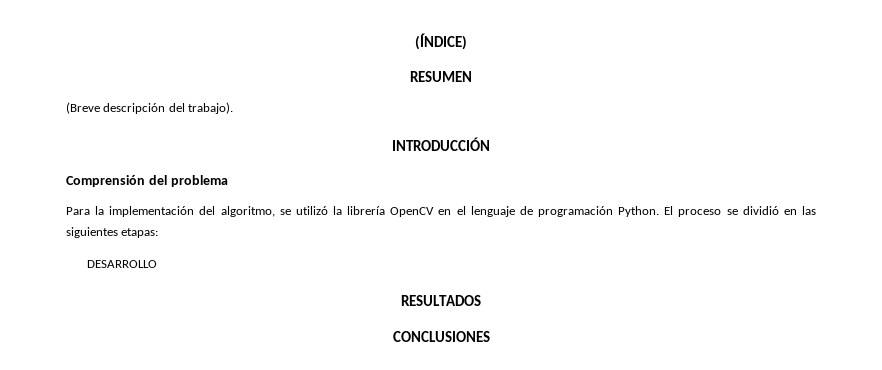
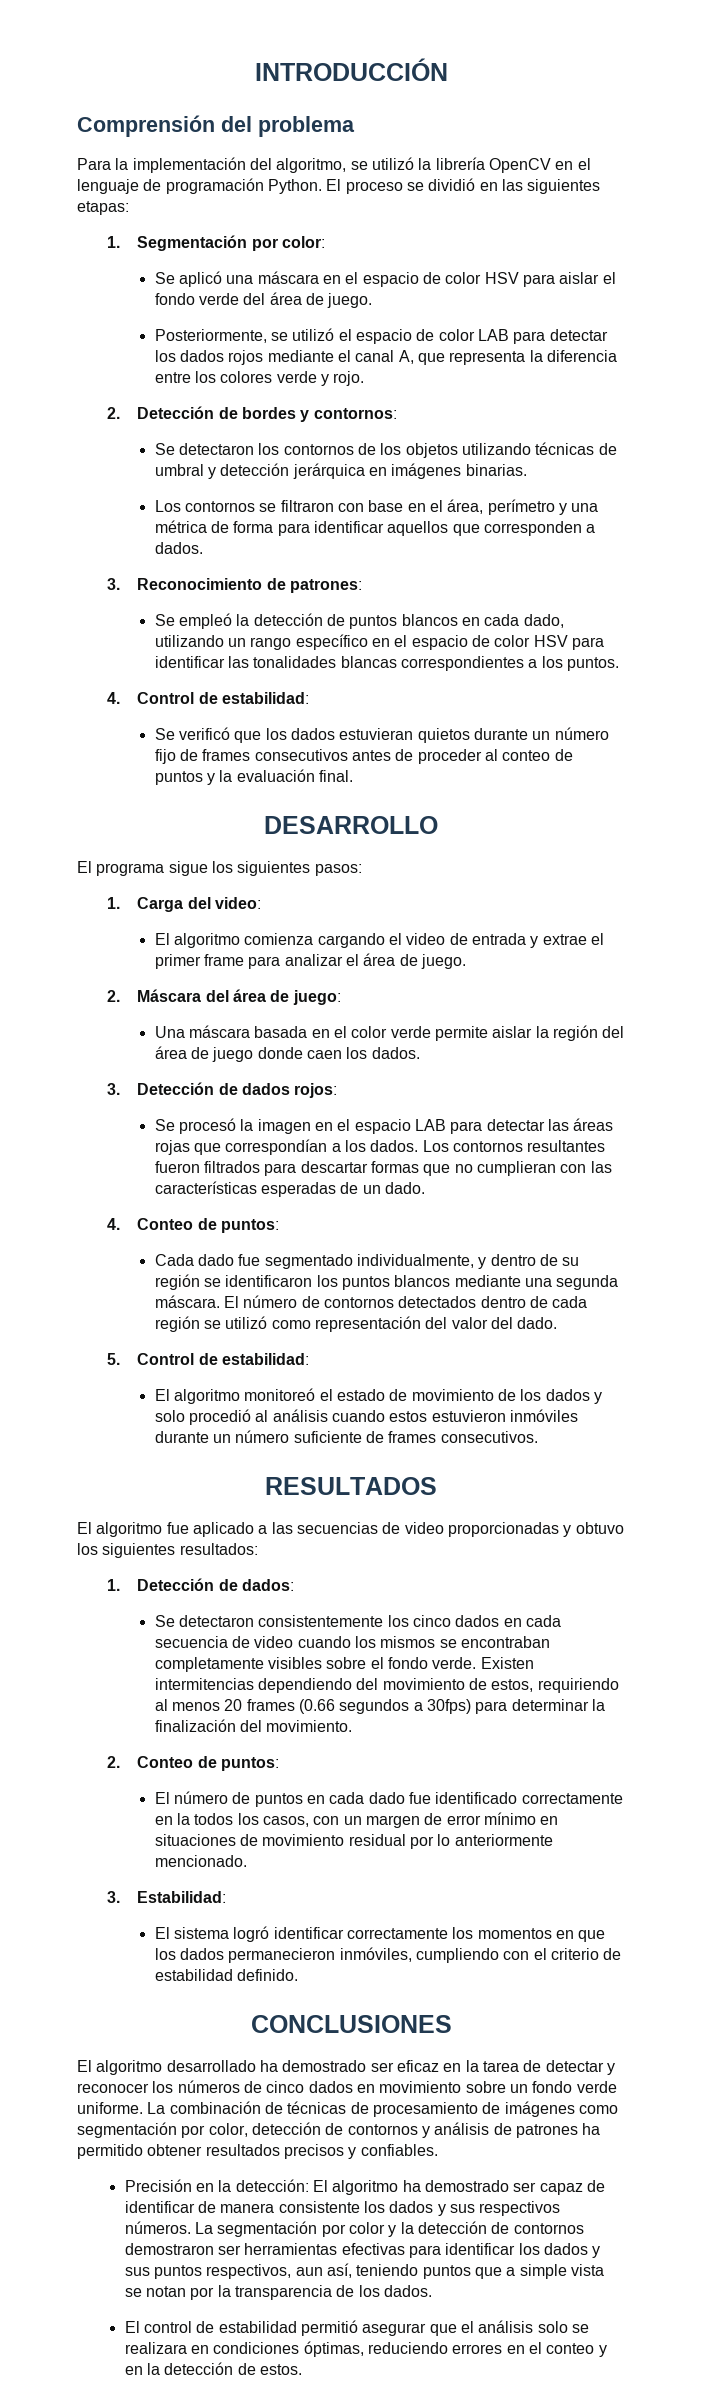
[415,33,467,50] [410,71,472,82] [66,102,234,114] (ÍNDICE) // RESUMEN // (Breve descripción del trabajo). // -> (254, 69) none
[86,260,157,268] [401,295,481,306] [392,331,490,342] DESARROLLO // RESULTADOS // CONCLUSIONES -> [107,235,325,251] [154,271,616,287] [154,292,373,308] [154,328,608,344] [154,350,618,365] [154,371,365,386] [107,406,397,422] [154,442,617,458] [154,463,527,479] [154,499,599,515] [154,520,596,536] [154,542,203,554] [107,578,362,593] [154,613,564,629] [154,634,605,650] [154,656,620,671] [107,692,309,704] [154,727,609,743] [154,749,573,764] [154,769,354,785] [264,816,438,834] [77,861,362,876] [107,897,261,912] [154,933,605,948] [154,953,467,969] [107,989,341,1005] [154,1025,625,1041] [154,1046,420,1062] [107,1082,338,1098] [154,1118,614,1134] [154,1139,606,1155] [154,1161,612,1176] [154,1181,426,1197] [107,1218,279,1233] [154,1254,580,1269] [154,1274,619,1290] [154,1295,588,1308] [154,1316,558,1332] [107,1353,309,1365] [154,1388,603,1404] [154,1409,579,1425] [154,1430,538,1443] [265,1477,437,1495] [77,1522,624,1537] [77,1543,258,1558] [107,1578,294,1591] [154,1615,562,1627] [154,1636,551,1648] [154,1657,534,1672] [154,1678,619,1693] [154,1699,606,1714] [154,1719,353,1732] [107,1756,279,1771] [154,1791,623,1807] [154,1812,559,1828] [154,1834,553,1849] [154,1855,247,1867] [107,1891,227,1903] [154,1926,606,1942] [154,1947,622,1963] [154,1969,299,1981] [250,2015,452,2033] [77,2060,615,2075] [77,2080,617,2093] [77,2101,618,2117] [77,2122,601,2138] [77,2144,438,2159] [124,2179,605,2195] [124,2201,561,2216] [124,2221,584,2237] [124,2243,601,2258] [124,2263,604,2279] [124,2285,432,2300] [124,2320,589,2336] [124,2341,607,2357] [124,2362,302,2375] 1. Segmentación por color: // Se aplicó una máscara en el espacio de color HSV para aislar el fondo verde del área de juego. // Posteriormente, se utilizó el espacio de color LAB para detectar los dados rojos mediante el canal A, que representa la diferencia entre los colores verde y rojo. // 2. Detección de bordes y contornos: // Se detectaron los contornos de los objetos utilizando técnicas de umbral y detección jerárquica en imágenes binarias. // Los contornos se filtraron con base en el área, perímetro y una métrica de forma para identificar aquellos que corresponden a dados. // 3. Reconocimiento de patrones: // Se empleó la detección de puntos blancos en cada dado, utilizando un rango específico en el espacio de color HSV para identificar las tonalidades blancas correspondientes a los puntos. // 4. Control de estabilidad: // Se verificó que los dados estuvieran quietos durante un número fijo de frames consecutivos antes de proceder al conteo de puntos y la evaluación final. // DESARROLLO // El programa sigue los siguientes pasos: // 1. Carga del video: // El algoritmo comienza cargando el video de entrada y extrae el primer frame para analizar el área de juego. // 2. Máscara del área de juego: // Una máscara basada en el color verde permite aislar la región del área de juego donde caen los dados. // 3. Detección de dados rojos: // Se procesó la imagen en el espacio LAB para detectar las áreas rojas que correspondían a los dados. Los contornos resultantes fueron filtrados para descartar formas que no cumplieran con las características esperadas de un dado. // 4. Conteo de puntos: // Cada dado fue segmentado individualmente, y dentro de su región se identificaron los puntos blancos mediante una segunda máscara. El número de contornos detectados dentro de cada región se utilizó como representación del valor del dado. // 5. Control de estabilidad: // El algoritmo monitoreó el estado de movimiento de los dados y solo procedió al análisis cuando estos estuvieron inmóviles durante un número suficiente de frames consecutivos. // RESULTADOS // El algoritmo fue aplicado a las secuencias de video proporcionadas y obtuvo los siguientes resultados: // 1. Detección de dados: // Se detectaron consistentemente los cinco dados en cada secuencia de video cuando los mismos se encontraban completamente visibles sobre el fondo verde. Existen intermitencias dependiendo del movimiento de estos, requiriendo al menos 20 frames (0.66 segundos a 30fps) para determinar la finalización del movimiento. // 2. Conteo de puntos: // El número de puntos en cada dado fue identificado correctamente en la todos los casos, con un margen de error mínimo en situaciones de movimiento residual por lo anteriormente mencionado. // 3. Estabilidad: // El sistema logró identificar correctamente los momentos en que los dados permanecieron inmóviles, cumpliendo con el criterio de estabilidad definido. // CONCLUSIONES // El algoritmo desarrollado ha demostrado ser eficaz en la tarea de detectar y reconocer los números de cinco dados en movimiento sobre un fondo verde uniforme. La combinación de técnicas de procesamiento de imágenes como segmentación por color, detección de contornos y análisis de patrones ha permitido obtener resultados precisos y confiables. // Precisión en la detección: El algoritmo ha demostrado ser capaz de identificar de manera consistente los dados y sus respectivos números. La segmentación por color y la detección de contornos demostraron ser herramientas efectivas para identificar los dados y sus puntos respectivos, aun así, teniendo puntos que a simple vista se notan por la transparencia de los dados. // El control de estabilidad permitió asegurar que el análisis solo se realizara en condiciones óptimas, reduciendo errores en el conteo y en la detección de estos.

